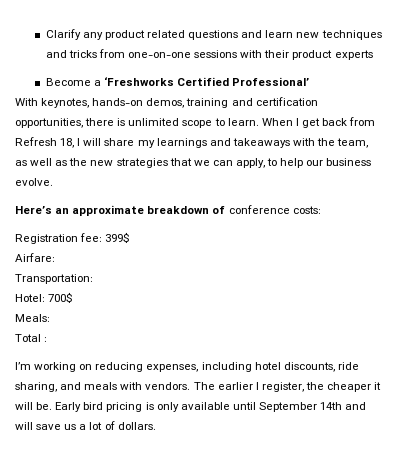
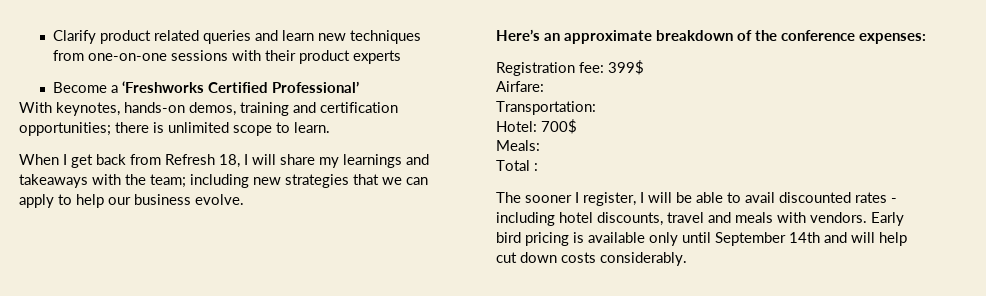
[82,32,103,40] any -> (97, 37) none
[188,30,239,40] questions -> [203,30,252,44] queries
[45,50,97,58] and tricks -> (422, 37) none
[15,118,83,128] opportunities, -> [19,122,111,136] opportunities;
(259, 122) none -> (330, 127) //
[337,138,369,148] [15,158,88,166] team, as well as the -> [150,174,249,188] team; including
[235,158,265,168] apply, -> [19,194,54,208] apply
[228,205,321,214] conference costs: -> [755,30,926,44] the conference expenses:
[15,362,199,372] I’m working on reducing expenses, -> [496,192,897,206] The sooner I register, I will be able to avail discounted rates -
[337,362,359,370] [15,382,57,392] ride sharing, -> [667,212,704,223] travel
[193,382,382,392] [15,402,53,410] The earlier I register, the cheaper it will be. -> (867, 217) none
[156,402,230,412] only available -> [588,232,678,246] available only
[36,421,156,430] save us a lot of dollars. -> [879,232,907,246] [496,252,687,266] help cut down costs considerably.

